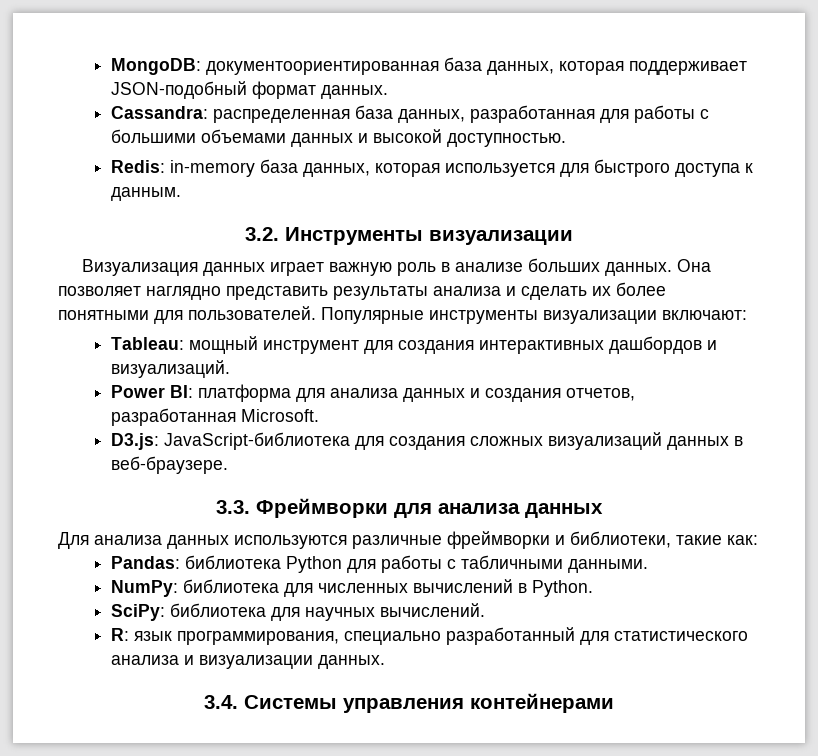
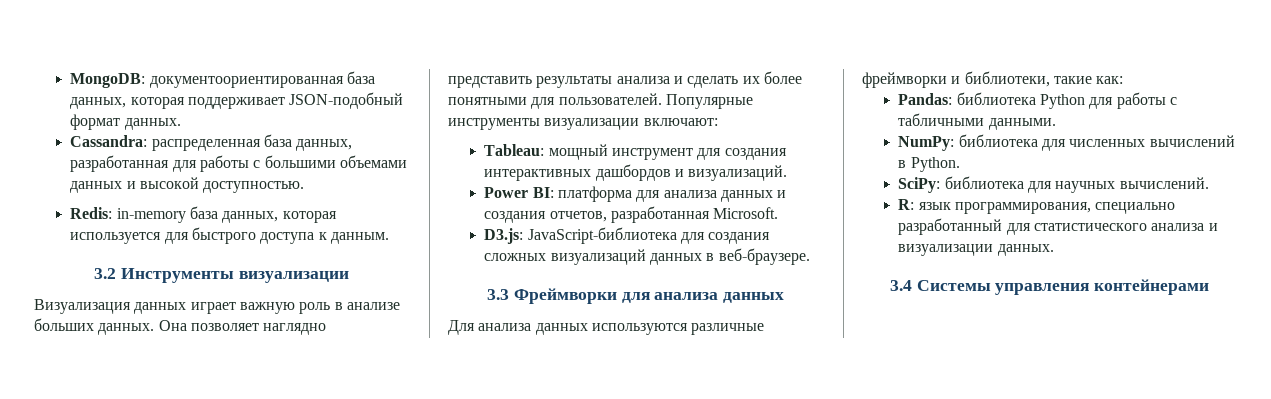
[245,227,279,241] 3.2. -> [94,268,117,279] 3.2
[216,500,250,514] 3.3. -> [487,289,510,300] 3.3
[204,695,238,709] 3.4. -> [889,280,912,291] 3.4

